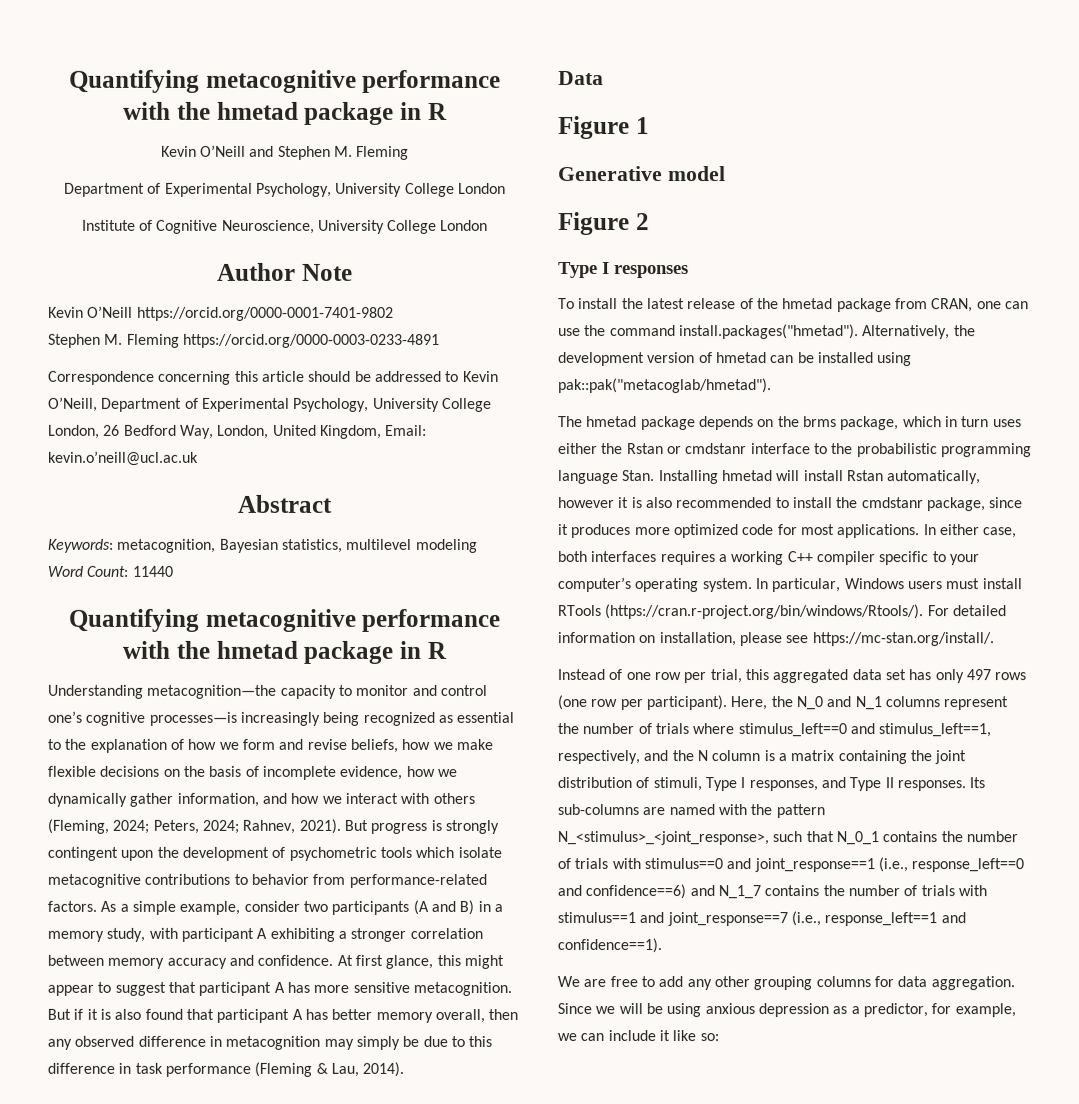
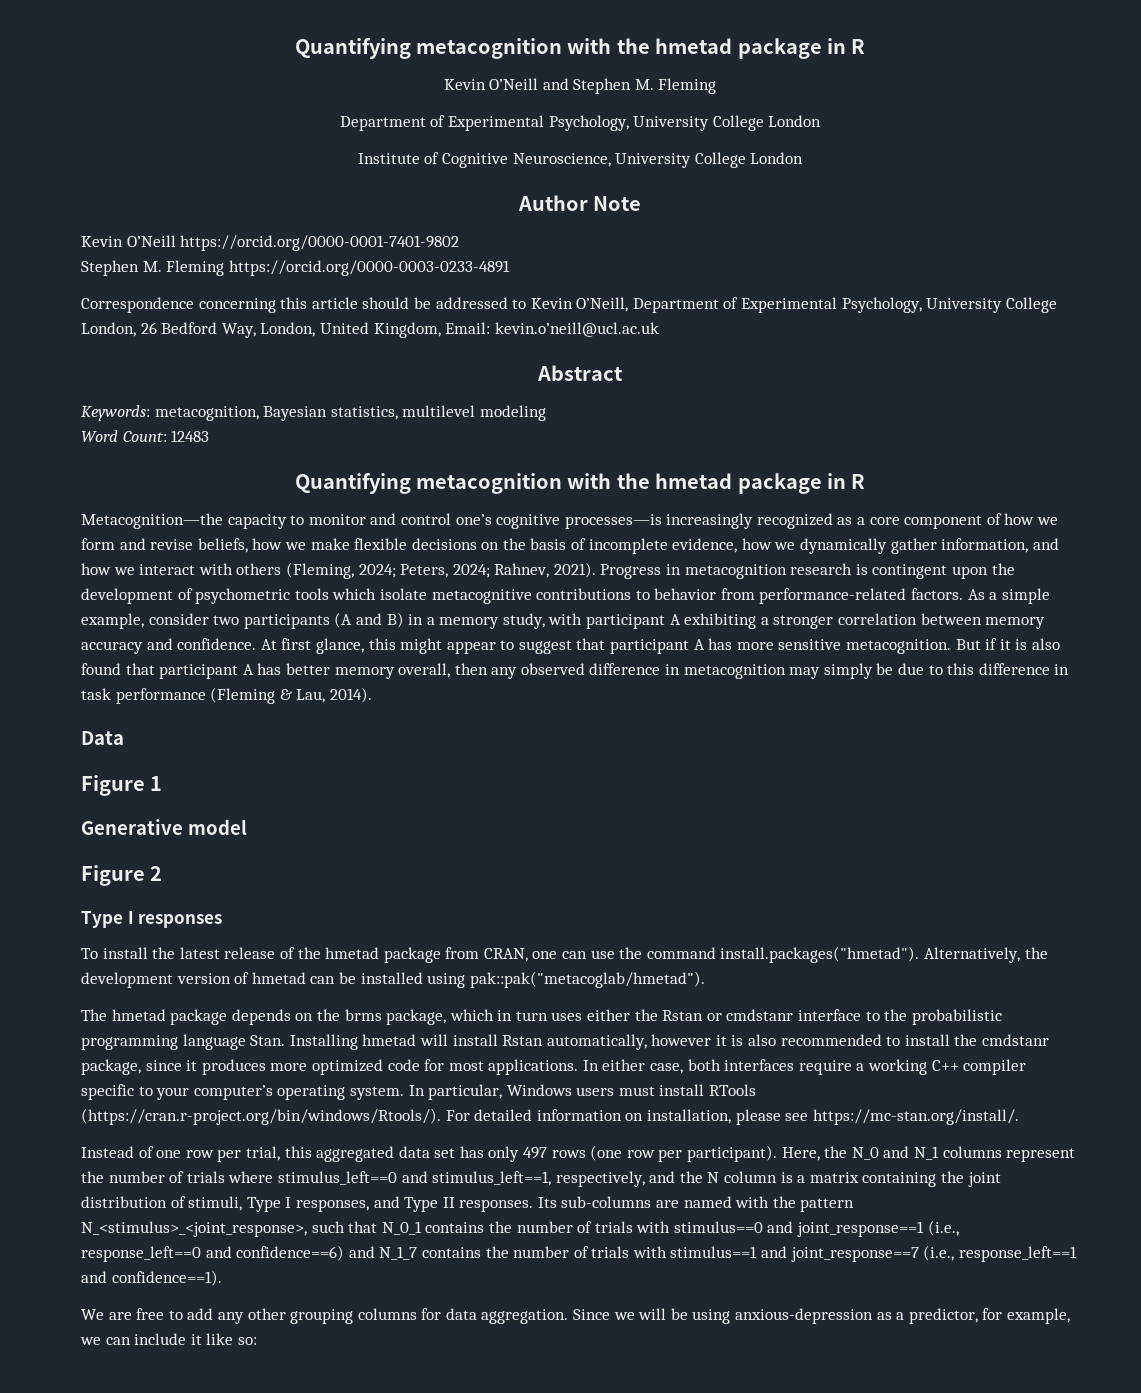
[68,69,502,93] Quantifying metacognitive performance -> [294,38,562,59] Quantifying metacognition
[131,565,173,577] [67,608,501,632] [122,640,447,664] [47,684,277,699] 11440 // Quantifying metacognitive performance with the hmetad package in R // Understanding metacognition—the -> [171,430,210,442] [294,473,866,494] [81,513,223,529] 12483 // Quantifying metacognition with the hmetad package in R // Metacognition—the
[322,711,360,726] being -> (754, 521) none
[456,711,515,723] [47,738,167,753] essential to the explanation -> [857,515,983,529] a core component
[343,819,499,834] But progress is strongly -> [600,563,868,579] Progress in metacognition research is
[659,551,716,566] requires -> [798,1060,852,1075] require
[704,1003,829,1018] anxious depression -> [735,1308,874,1324] anxious-depression

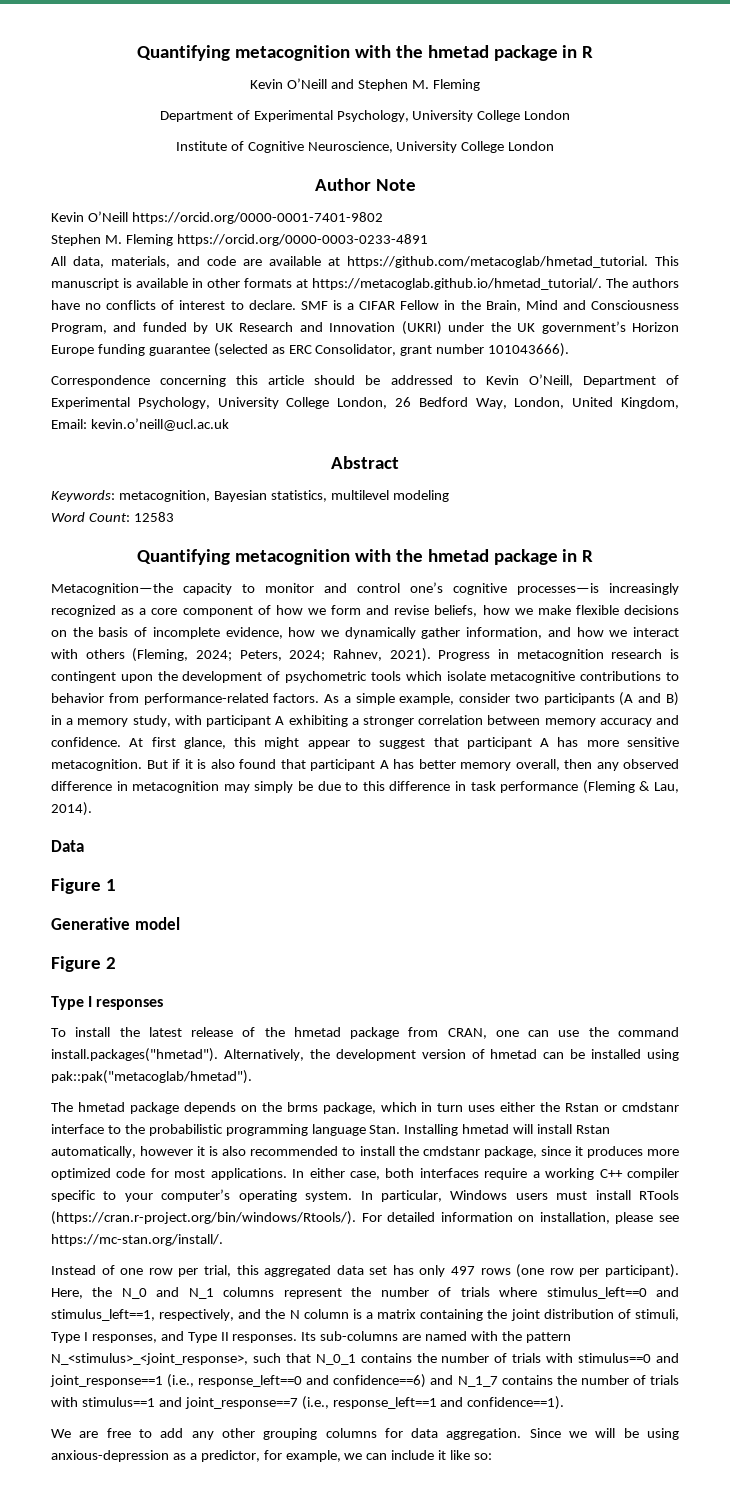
(510, 268) none -> [51,256,679,268] [51,278,679,290] [51,300,680,312] [51,321,679,335] [51,343,570,357] // All data, materials, and code are available at https://github.com/metacoglab/hmetad_tutorial. This manuscript is available in other formats at https://metacoglab.github.io/hmetad_tutorial/. The authors have no conflicts of interest to declare. SMF is a CIFAR Fellow in the Brain, Mind and Consciousness Program, and funded by UK Research and Innovation (UKRI) under the UK government’s Horizon Europe funding guarantee (selected as ERC Consolidator, grant number 101043666).
[171,430,210,442] 12483 -> [133,512,174,522] 12583

